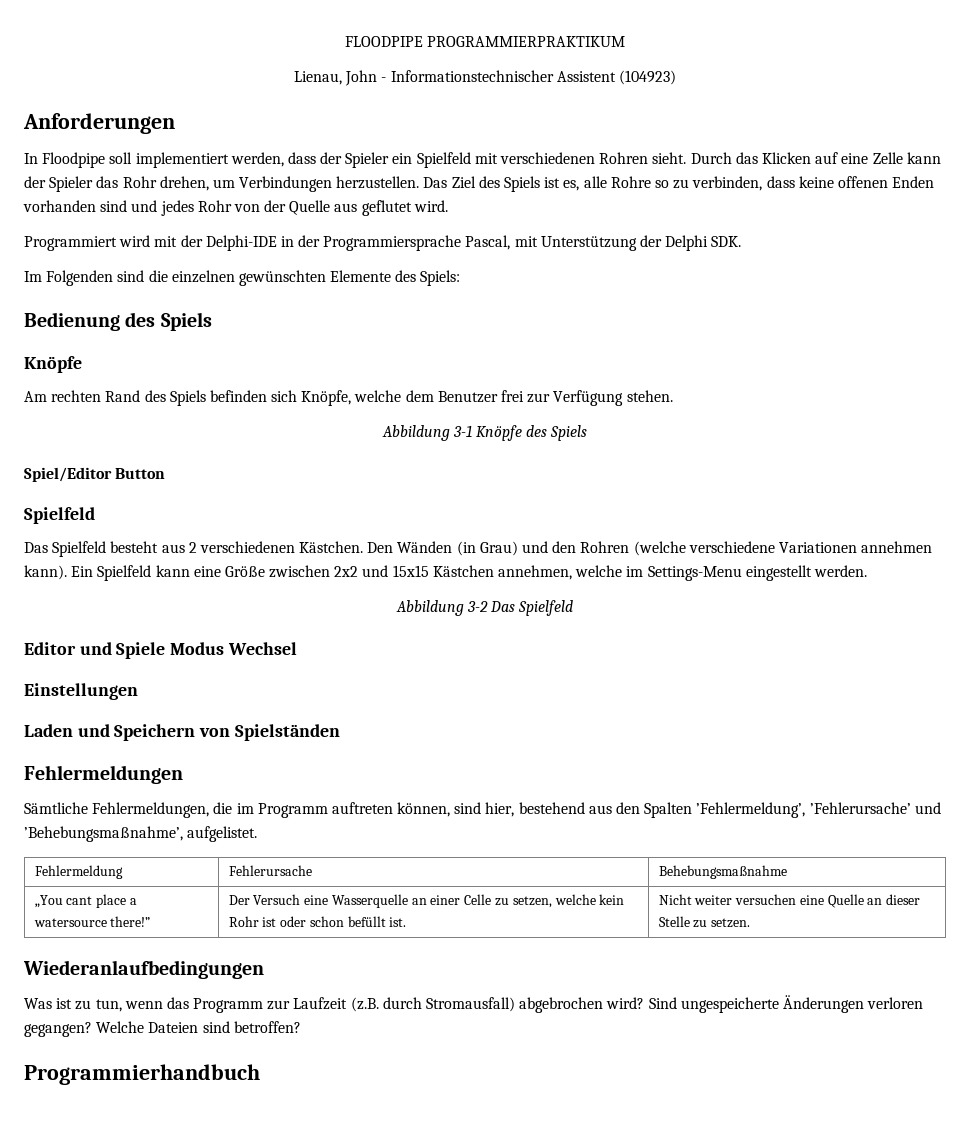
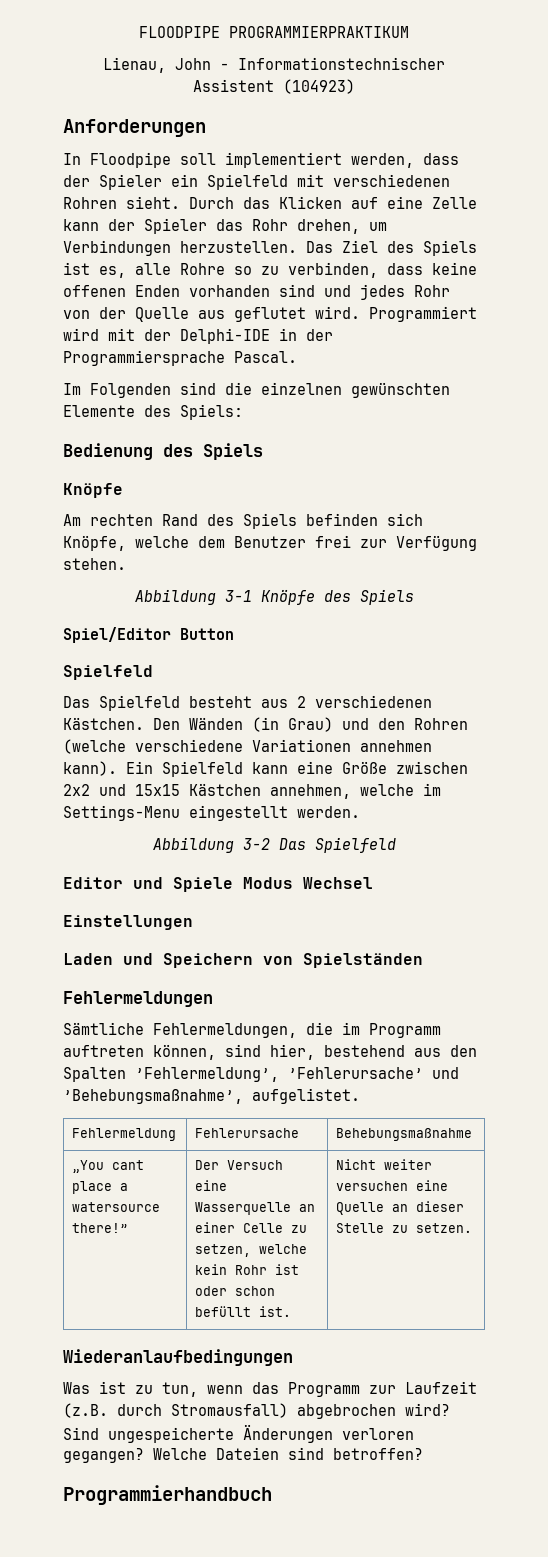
(448, 206) // -> (360, 312) none
[465,235,742,251] Pascal, mit Unterstützung der Delphi SDK. -> [234,351,297,363] Pascal.

